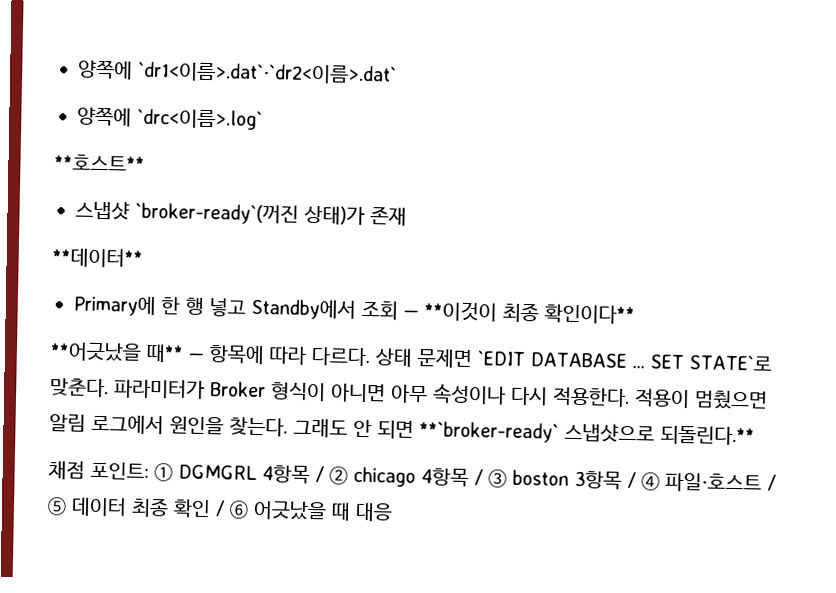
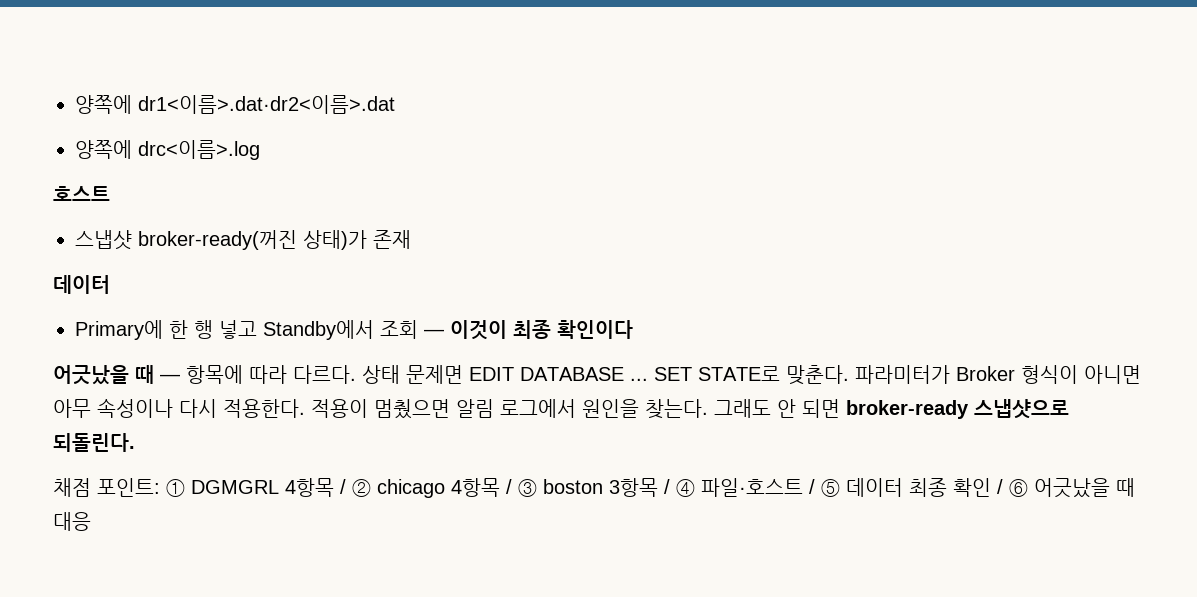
[78,59,397,85] [77,106,263,131] [54,154,145,171] 양쪽에 `dr1<이름>.dat`·`dr2<이름>.dat` // 양쪽에 `drc<이름>.log` // **호스트** -> [75,95,395,114] [75,140,260,160] [53,185,110,201] 양쪽에 dr1<이름>.dat·dr2<이름>.dat // 양쪽에 drc<이름>.log // 호스트
[135,202,299,225] `broker-ready`(꺼진 -> [138,230,297,250] broker-ready(꺼진
[52,247,143,268] **데이터** -> [53,275,110,294] 데이터
[424,301,635,325] [50,342,184,363] **이것이 최종 확인이다** // **어긋났을 때** -> [450,320,633,340] [53,365,154,385] 이것이 최종 확인이다 // 어긋났을 때
[477,350,525,367] `EDIT -> [469,367,514,381] EDIT
[688,354,772,371] STATE`로 -> [698,366,780,381] STATE로
[419,421,755,446] **`broker-ready` 스냅샷으로 되돌린다.** -> [846,399,1069,419] [53,433,135,452] broker-ready 스냅샷으로 되돌린다.

